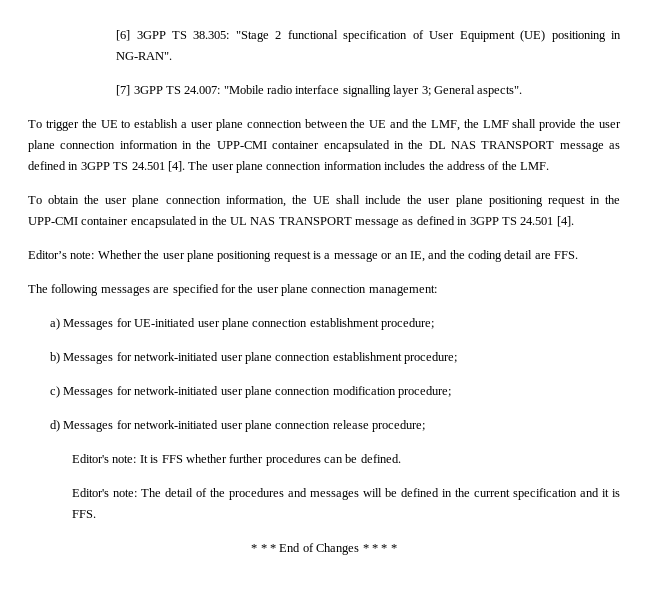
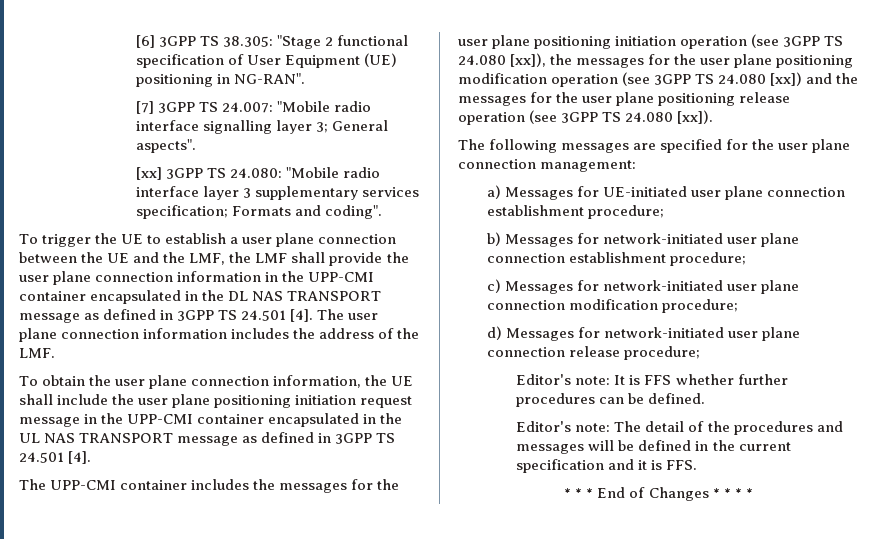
(523, 91) none -> [135,167,380,180] [135,186,419,200] [135,205,382,219] // [xx] 3GPP TS 24.080: "Mobile radio interface layer 3 supplementary services specification; Formats and coding".
[547,196,585,207] request -> [295,395,413,408] [19,417,80,427] initiation request message
[28,250,579,262] Editor’s note: Whether the user plane positioning request is a message or an IE, and the coding detail are FFS. -> [19,479,400,493] [458,34,844,49] [458,53,854,68] [458,72,859,87] [458,92,791,106] [458,110,714,125] The UPP-CMI container includes the messages for the user plane positioning initiation operation (see 3GPP TS 24.080 [xx]), the messages for the user plane positioning modification operation (see 3GPP TS 24.080 [xx]) and the messages for the user plane positioning release operation (see 3GPP TS 24.080 [xx]).

